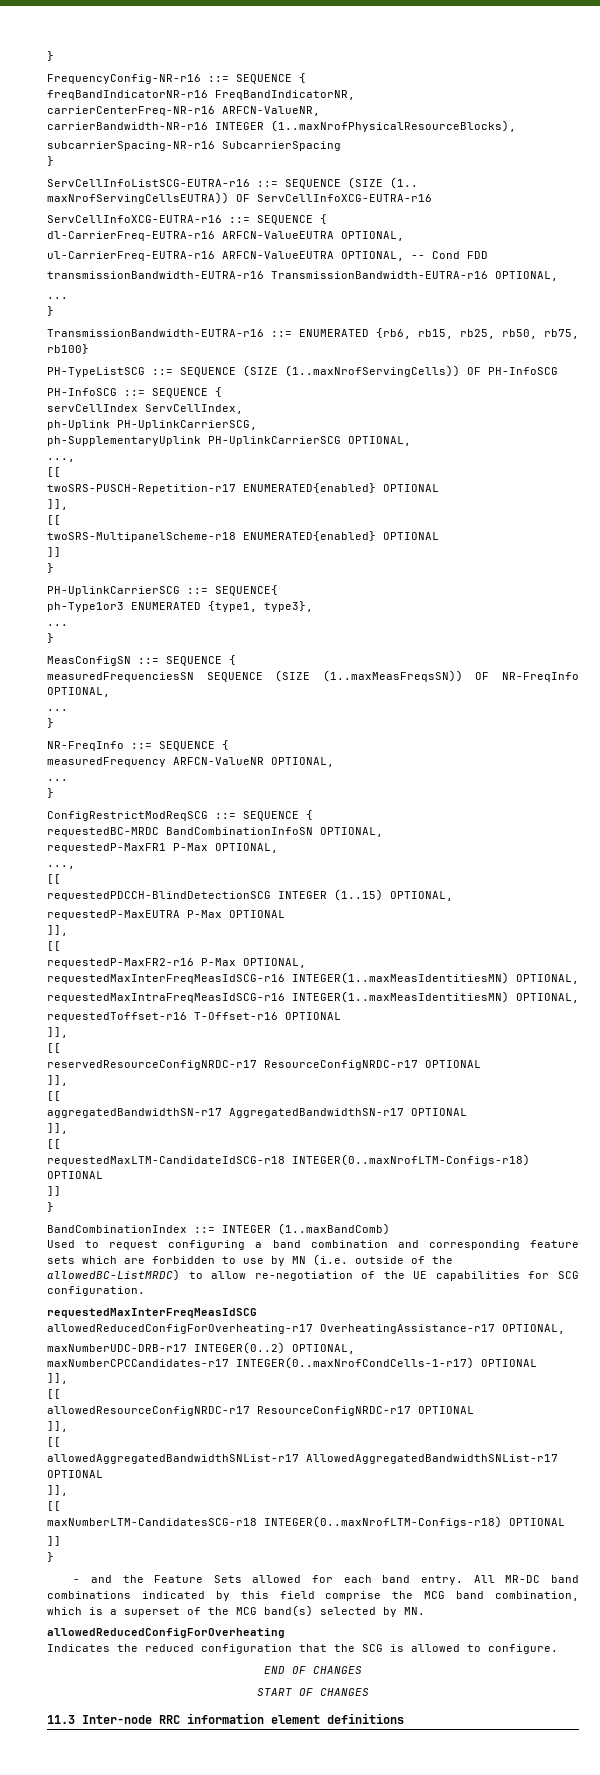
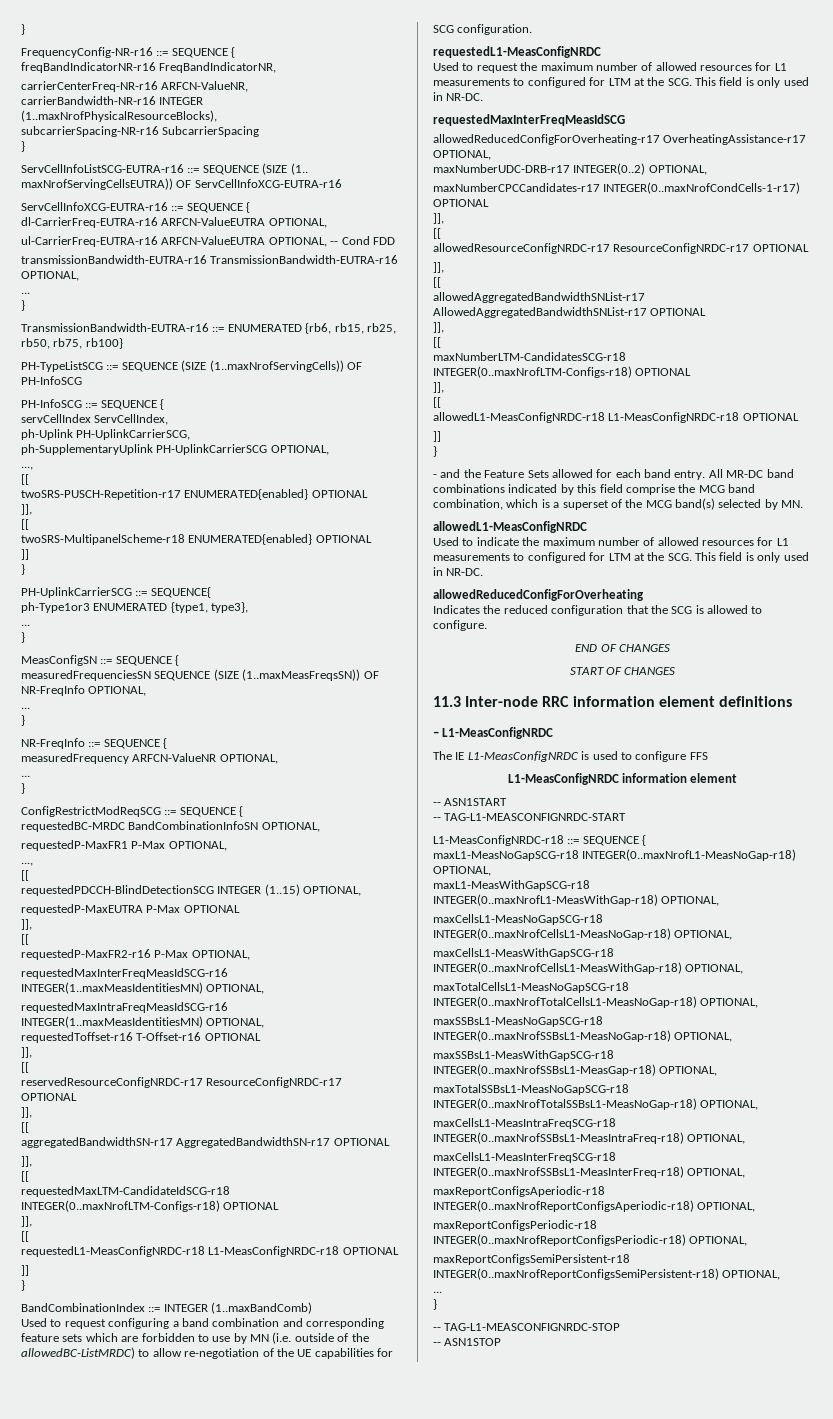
(103, 1175) none -> [21,1216,32,1227] [21,1231,29,1242] [21,1246,399,1257] // ]], // [[ // requestedL1-MeasConfigNRDC-r18 L1-MeasConfigNRDC-r18 OPTIONAL
(145, 1291) none -> [433,46,601,58] [433,62,787,73] [433,77,809,88] [433,92,484,101] // requestedL1-MeasConfigNRDC // Used to request the maximum number of allowed resources for L1 measurements to configured for LTM at the SCG. This field is only used in NR-DC.
(565, 1522) none -> [433,382,444,393] [433,397,441,408] [433,412,799,423] // ]], // [[ // allowedL1-MeasConfigNRDC-r18 L1-MeasConfigNRDC-r18 OPTIONAL
(425, 1611) none -> [433,521,587,533] [433,537,789,546] [433,552,809,563] [433,567,484,576] // allowedL1-MeasConfigNRDC // Used to indicate the maximum number of allowed resources for L1 measurements to configured for LTM at the SCG. This field is only used in NR-DC.
(404, 1718) none -> [433,727,554,739] [433,751,708,762] [507,773,738,785] [433,798,508,806] [433,813,627,821] [433,835,647,846] [433,849,797,861] [433,866,491,876] [433,880,590,891] [433,894,720,906] [433,914,603,925] [433,928,733,940] [433,948,614,959] [433,962,744,974] [433,982,629,993] [433,996,759,1008] [433,1016,603,1027] [433,1030,733,1042] [433,1050,614,1061] [433,1064,718,1076] [433,1084,629,1095] [433,1098,759,1110] [433,1118,616,1129] [433,1132,746,1144] [433,1152,616,1163] [433,1166,746,1178] [433,1186,605,1197] [433,1200,756,1212] [433,1220,597,1231] [433,1234,748,1246] [433,1254,630,1265] [433,1268,781,1280] [433,1291,442,1293] [433,1299,437,1310] [433,1323,621,1331] [433,1338,502,1346] // – L1-MeasConfigNRDC // The IE L1-MeasConfigNRDC is used to configure FFS // L1-MeasConfigNRDC information element // -- ASN1START // -- TAG-L1-MEASCONFIGNRDC-START // L1-MeasConfigNRDC-r18 ::= SEQUENCE { // maxL1-MeasNoGapSCG-r18 INTEGER(0..maxNrofL1-MeasNoGap-r18) OPTIONAL, // maxL1-MeasWithGapSCG-r18 INTEGER(0..maxNrofL1-MeasWithGap-r18) OPTIONAL, // maxCellsL1-MeasNoGapSCG-r18 INTEGER(0..maxNrofCellsL1-MeasNoGap-r18) OPTIONAL, // maxCellsL1-MeasWithGapSCG-r18 INTEGER(0..maxNrofCellsL1-MeasWithGap-r18) OPTIONAL, // maxTotalCellsL1-MeasNoGapSCG-r18 INTEGER(0..maxNrofTotalCellsL1-MeasNoGap-r18) OPTIONAL, // maxSSBsL1-MeasNoGapSCG-r18 INTEGER(0..maxNrofSSBsL1-MeasNoGap-r18) OPTIONAL, // maxSSBsL1-MeasWithGapSCG-r18 INTEGER(0..maxNrofSSBsL1-MeasGap-r18) OPTIONAL, // maxTotalSSBsL1-MeasNoGapSCG-r18 INTEGER(0..maxNrofTotalSSBsL1-MeasNoGap-r18) OPTIONAL, // maxCellsL1-MeasIntraFreqSCG-r18 INTEGER(0..maxNrofSSBsL1-MeasIntraFreq-r18) OPTIONAL, // maxCellsL1-MeasInterFreqSCG-r18 INTEGER(0..maxNrofSSBsL1-MeasInterFreq-r18) OPTIONAL, // maxReportConfigsAperiodic-r18 INTEGER(0..maxNrofReportConfigsAperiodic-r18) OPTIONAL, // maxReportConfigsPeriodic-r18 INTEGER(0..maxNrofReportConfigsPeriodic-r18) OPTIONAL, // maxReportConfigsSemiPersistent-r18 INTEGER(0..maxNrofReportConfigsSemiPersistent-r18) OPTIONAL, // ... // } // -- TAG-L1-MEASCONFIGNRDC-STOP // -- ASN1STOP

